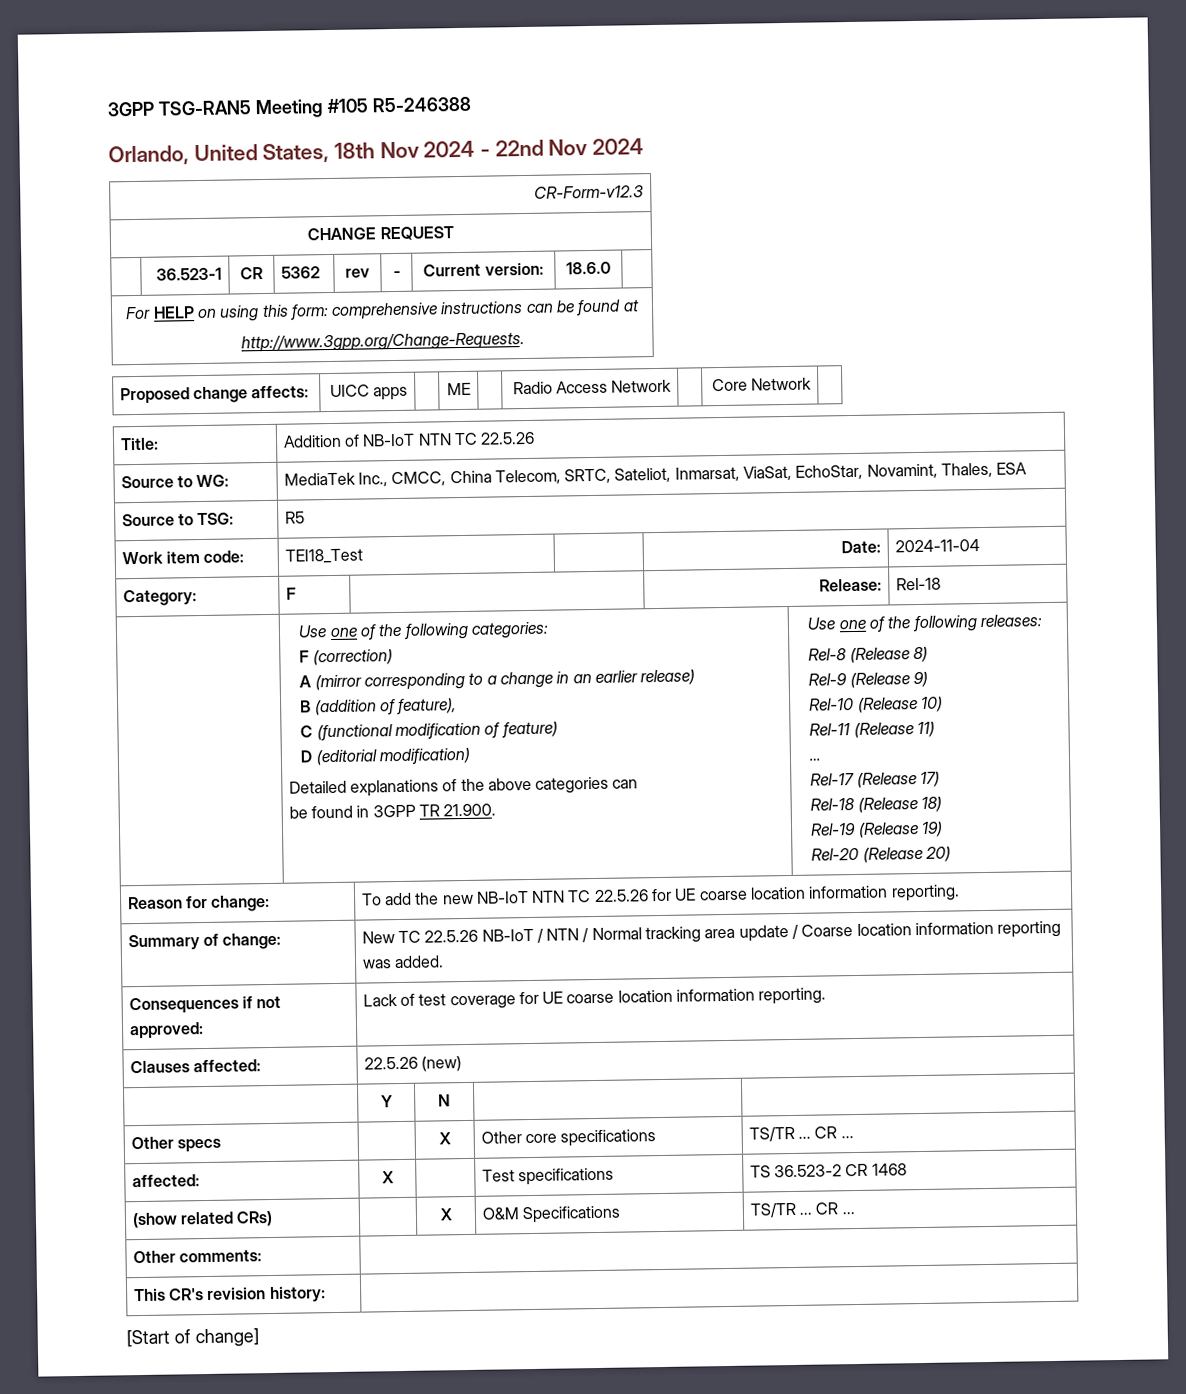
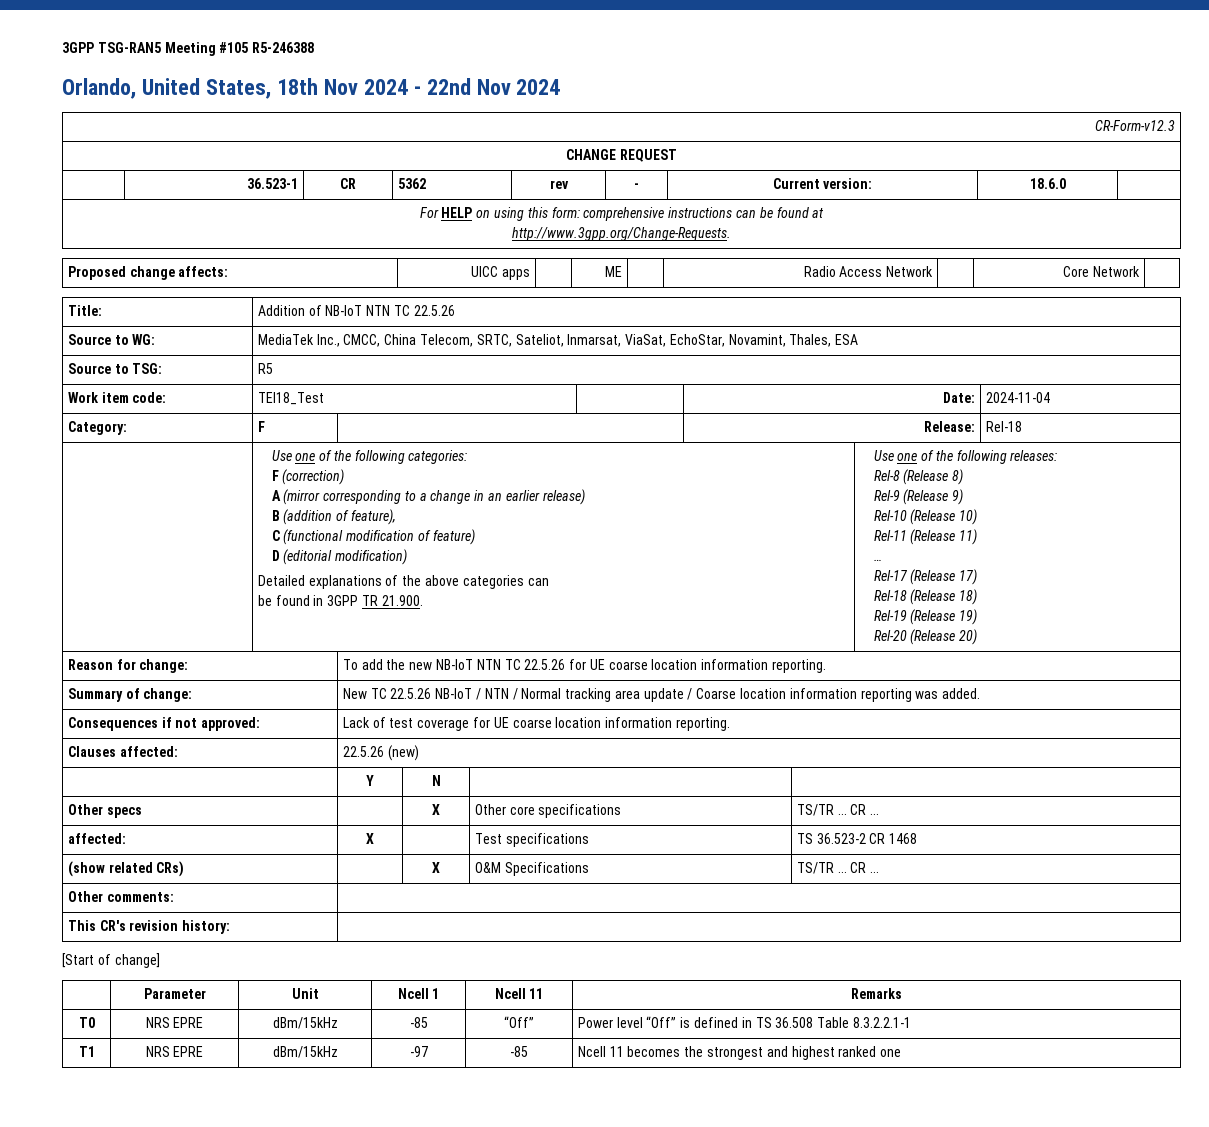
(259, 1338) none -> [143,988,206,999] [291,988,319,999] [397,988,440,999] [494,988,544,999] [851,988,902,999] [78,1017,95,1028] [145,1017,204,1028] [272,1017,338,1029] [409,1017,428,1028] [504,1016,534,1028] [577,1016,911,1028] [78,1046,95,1057] [145,1046,204,1057] [272,1046,338,1058] [409,1046,428,1057] [510,1046,528,1057] [577,1046,902,1060] // | Parameter | Unit | Ncell 1 | Ncell 11 | Remarks // T0 | NRS EPRE | dBm/15kHz | -85 | “Off” | Power level “Off” is defined in TS 36.508 Table 8.3.2.2.1-1 // T1 | NRS EPRE | dBm/15kHz | -97 | -85 | Ncell 11 becomes the strongest and highest ranked one

